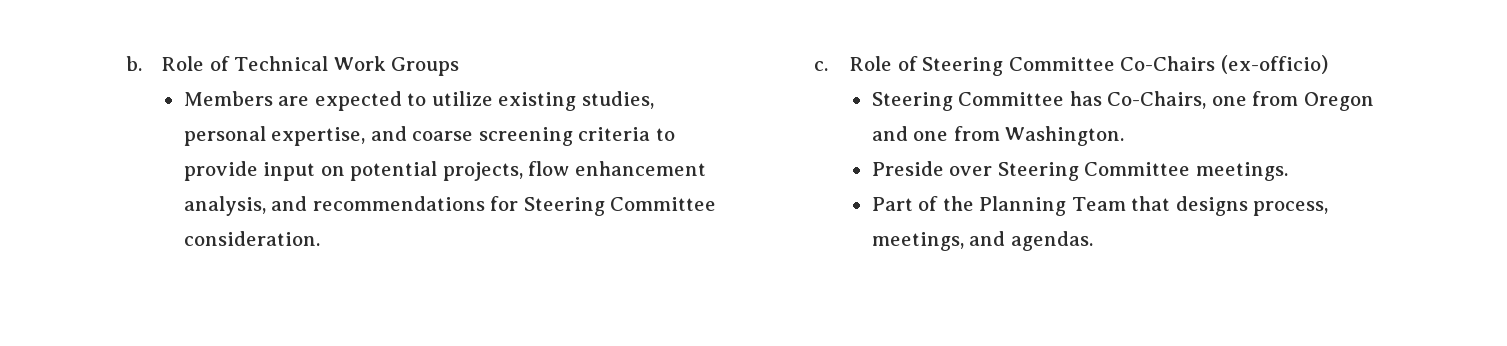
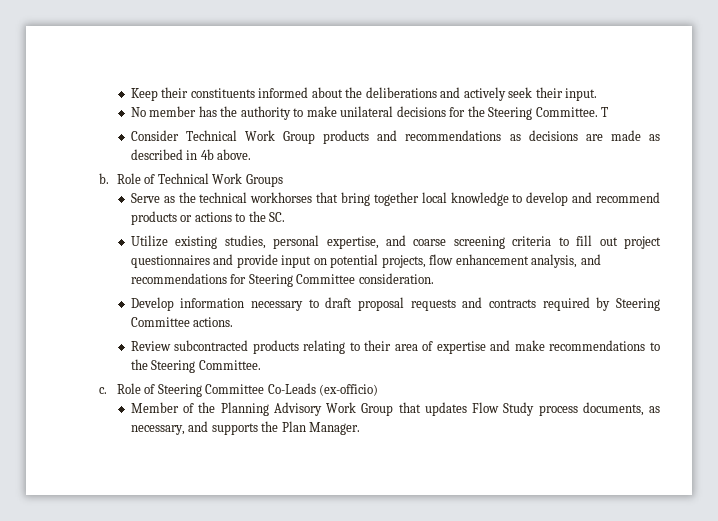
(126, 63) none -> [130,87,598,101] [130,106,609,120] [130,130,661,144] [130,149,252,160] Keep their constituents informed about the deliberations and actively seek their input. // No member has the authority to make unilateral decisions for the Steering Committee. T // Consider Technical Work Group products and recommendations as decisions are made as described in 4b above. //
[183,91,493,111] Members are expected to utilize -> [130,192,661,206] [130,211,286,225] [130,235,168,247] Serve as the technical workhorses that bring together local knowledge to develop and recommend products or actions to the SC. // Utilize
(675, 134) none -> [576,235,661,249] [130,254,234,268] fill out project questionnaires and
(320, 238) none -> [130,297,661,311] [130,317,234,327] [130,340,661,354] [130,359,261,373] // Develop information necessary to draft proposal requests and contracts required by Steering Committee actions. // Review subcontracted products relating to their area of expertise and make recommendations to the Steering Committee.
[1120,56,1216,71] Co-Chairs -> [267,383,316,394] Co-Leads
[871,91,1374,111] [871,126,1125,146] [871,161,1288,181] [871,196,1329,216] [871,231,1093,251] Steering Committee has Co-Chairs, one from Oregon and one from Washington. // Preside over Steering Committee meetings. // Part of the Planning Team that designs process, meetings, and agendas. -> [130,402,660,416] [130,421,361,435] Member of the Planning Advisory Work Group that updates Flow Study process documents, as necessary, and supports the Plan Manager.

